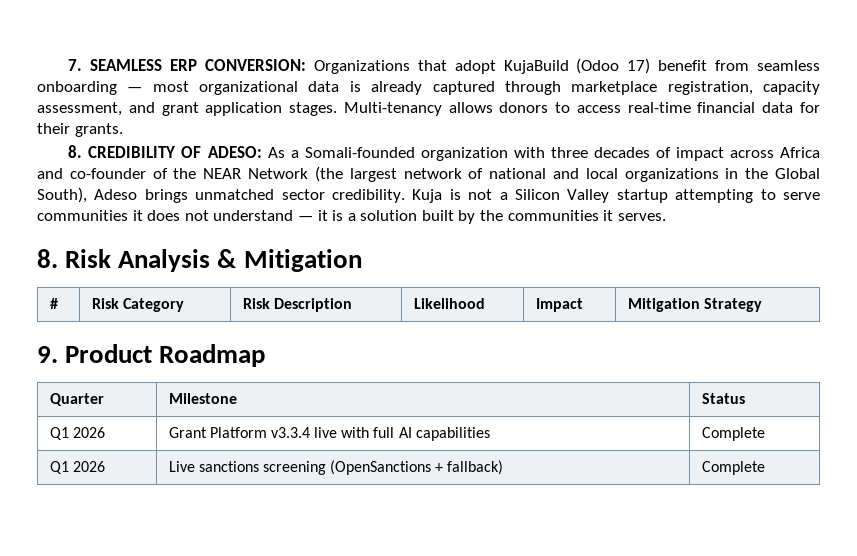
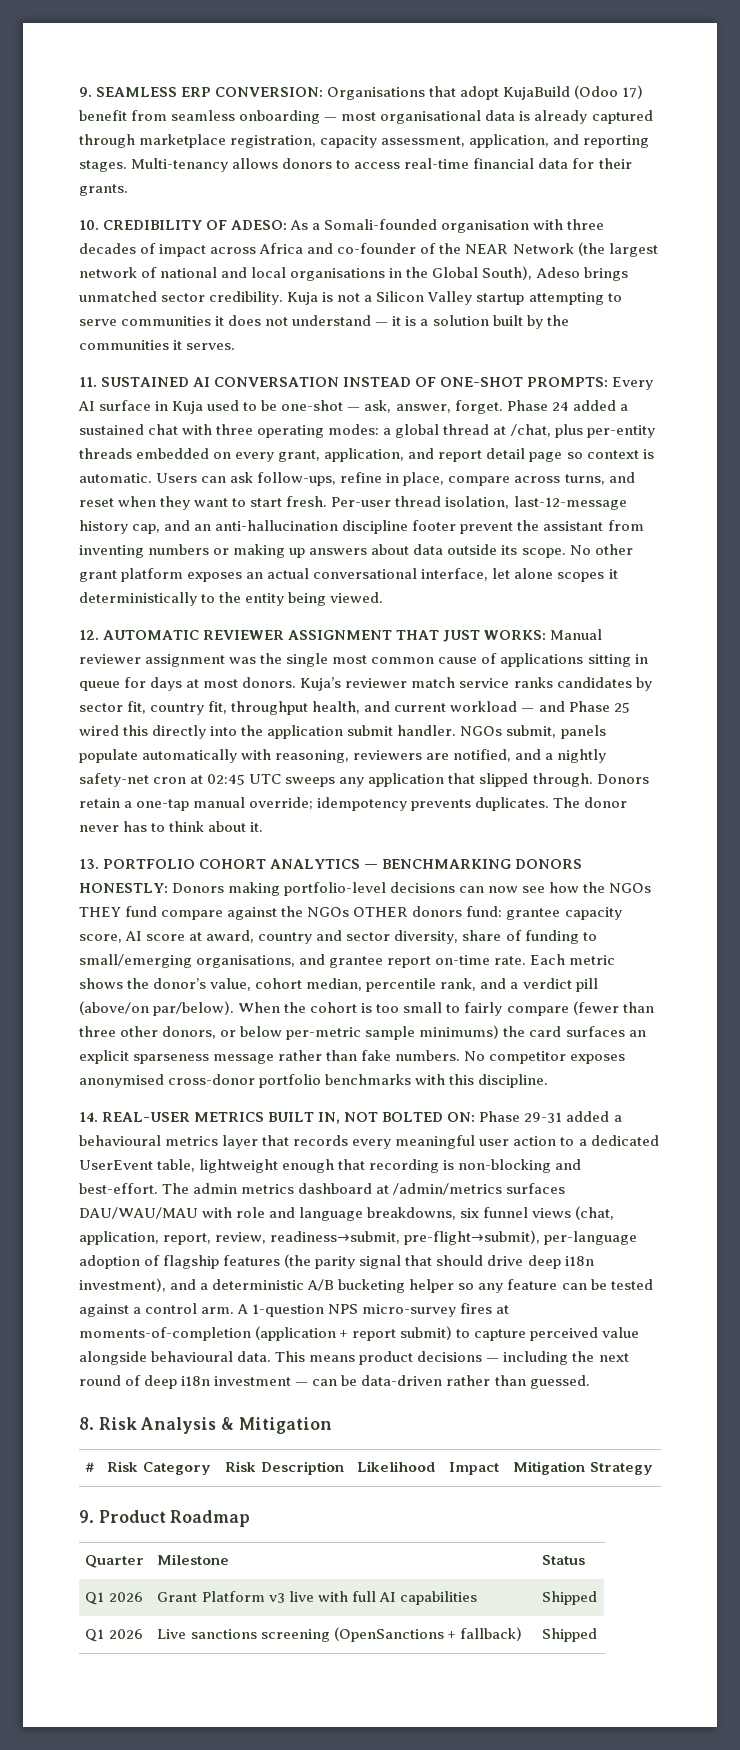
[68,59,83,71] 7. -> [79,87,92,97] 9.
[313,60,410,74] Organizations -> [327,87,426,100] Organisations
[199,81,299,95] organizational -> [380,110,482,124] organisational
[128,102,283,116] and grant application -> [469,134,650,148] application, and reporting
[68,145,83,158] 8. -> [79,220,99,230] 10.
[420,147,508,161] organization -> [441,220,530,233] organisation
[624,168,719,182] organizations -> [290,268,386,281] organisations
(666, 217) none -> [79,377,654,390] [78,400,628,414] [79,424,655,438] [79,448,654,462] [79,472,635,486] [79,496,627,510] [79,520,644,534] [79,544,633,558] [79,568,618,582] [79,592,384,606] [79,629,603,642] [79,653,648,667] [79,677,652,691] [79,701,630,715] [79,725,606,739] [79,749,607,763] [79,773,649,787] [79,797,628,811] [79,821,264,832] [79,859,583,869] [79,882,652,896] [79,906,622,920] [79,930,597,944] [79,954,616,968] [79,978,598,992] [79,1001,654,1016] [79,1025,646,1040] [79,1050,626,1064] [79,1074,549,1088] [79,1111,622,1124] [79,1135,659,1149] [79,1159,582,1173] [79,1183,566,1195] [79,1206,615,1221] [79,1230,638,1245] [79,1254,594,1269] [79,1278,653,1293] [79,1303,510,1317] [79,1326,640,1341] [79,1351,629,1365] [79,1375,590,1389] // 11. SUSTAINED AI CONVERSATION INSTEAD OF ONE-SHOT PROMPTS: Every AI surface in Kuja used to be one-shot — ask, answer, forget. Phase 24 added a sustained chat with three operating modes: a global thread at /chat, plus per-entity threads embedded on every grant, application, and report detail page so context is automatic. Users can ask follow-ups, refine in place, compare across turns, and reset when they want to start fresh. Per-user thread isolation, last-12-message history cap, and an anti-hallucination discipline footer prevent the assistant from inventing numbers or making up answers about data outside its scope. No other grant platform exposes an actual conversational interface, let alone scopes it deterministically to the entity being viewed. // 12. AUTOMATIC REVIEWER ASSIGNMENT THAT JUST WORKS: Manual reviewer assignment was the single most common cause of applications sitting in queue for days at most donors. Kuja’s reviewer match service ranks candidates by sector fit, country fit, throughput health, and current workload — and Phase 25 wired this directly into the application submit handler. NGOs submit, panels populate automatically with reasoning, reviewers are notified, and a nightly safety-net cron at 02:45 UTC sweeps any application that slipped through. Donors retain a one-tap manual override; idempotency prevents duplicates. The donor never has to think about it. // 13. PORTFOLIO COHORT ANALYTICS — BENCHMARKING DONORS HONESTLY: Donors making portfolio-level decisions can now see how the NGOs THEY fund compare against the NGOs OTHER donors fund: grantee capacity score, AI score at award, country and sector diversity, share of funding to small/emerging organisations, and grantee report on-time rate. Each metric shows the donor’s value, cohort median, percentile rank, and a verdict pill (above/on par/below). When the cohort is too small to fairly compare (fewer than three other donors, or below per-metric sample minimums) the card surfaces an explicit sparseness message rather than fake numbers. No competitor exposes anonymised cross-donor portfolio benchmarks with this discipline. // 14. REAL-USER METRICS BUILT IN, NOT BOLTED ON: Phase 29-31 added a behavioural metrics layer that records every meaningful user action to a dedicated UserEvent table, lightweight enough that recording is non-blocking and best-effort. The admin metrics dashboard at /admin/metrics surfaces DAU/WAU/MAU with role and language breakdowns, six funnel views (chat, application, report, review, readiness→submit, pre-flight→submit), per-language adoption of flagship features (the parity signal that should drive deep i18n investment), and a deterministic A/B bucketing helper so any feature can be tested against a control arm. A 1-question NPS micro-survey fires at moments-of-completion (application + report submit) to capture perceived value alongside behavioural data. This means product decisions — including the next round of deep i18n investment — can be data-driven rather than guessed.
[270,427,310,438] v3.3.4 -> [268,1593,285,1603] v3
[701,427,765,441] Complete -> [542,1591,598,1605] Shipped
[701,461,765,475] Complete -> [542,1628,598,1642] Shipped

